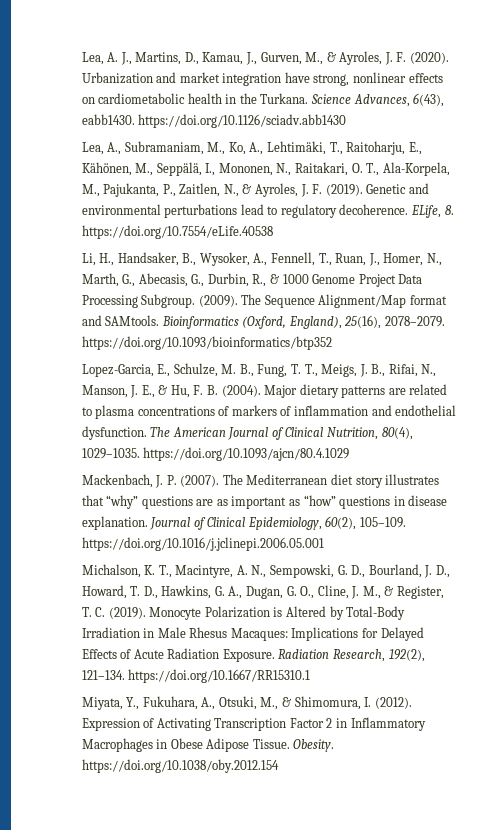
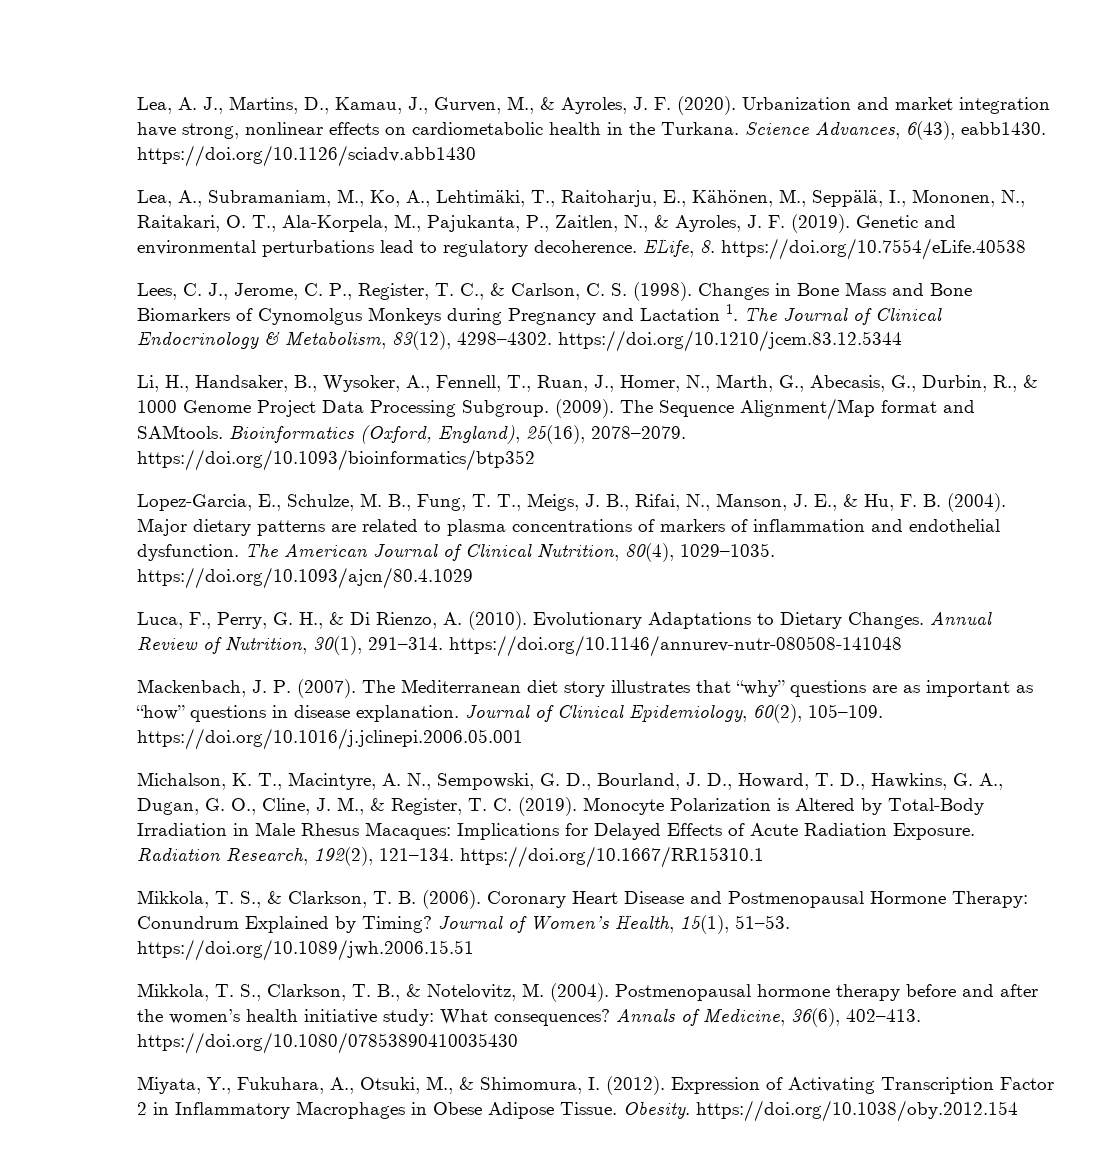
(273, 232) none -> [136,282,972,301] [136,304,942,325] [136,330,902,352] // Lees, C. J., Jerome, C. P., Register, T. C., & Carlson, C. S. (1998). Changes in Bone Mass and Bone Biomarkers of Cynomolgus Monkeys during Pregnancy and Lactation 1. The Journal of Clinical Endocrinology & Metabolism, 83(12), 4298–4302. https://doi.org/10.1210/jcem.83.12.5344
(350, 454) none -> [136,611,992,630] [136,635,902,657] // Luca, F., Perry, G. H., & Di Rienzo, A. (2010). Evolutionary Adaptations to Dietary Changes. Annual Review of Nutrition, 30(1), 291–314. https://doi.org/10.1146/annurev-nutr-080508-141048
(311, 676) none -> [136,890,1028,909] [136,915,790,934] [136,939,474,961] [136,983,1038,1002] [136,1008,921,1027] [136,1032,518,1054] // Mikkola, T. S., & Clarkson, T. B. (2006). Coronary Heart Disease and Postmenopausal Hormone Therapy: Conundrum Explained by Timing? Journal of Women’s Health, 15(1), 51–53. https://doi.org/10.1089/jwh.2006.15.51 // Mikkola, T. S., Clarkson, T. B., & Notelovitz, M. (2004). Postmenopausal hormone therapy before and after the women’s health initiative study: What consequences? Annals of Medicine, 36(6), 402–413. https://doi.org/10.1080/07853890410035430

